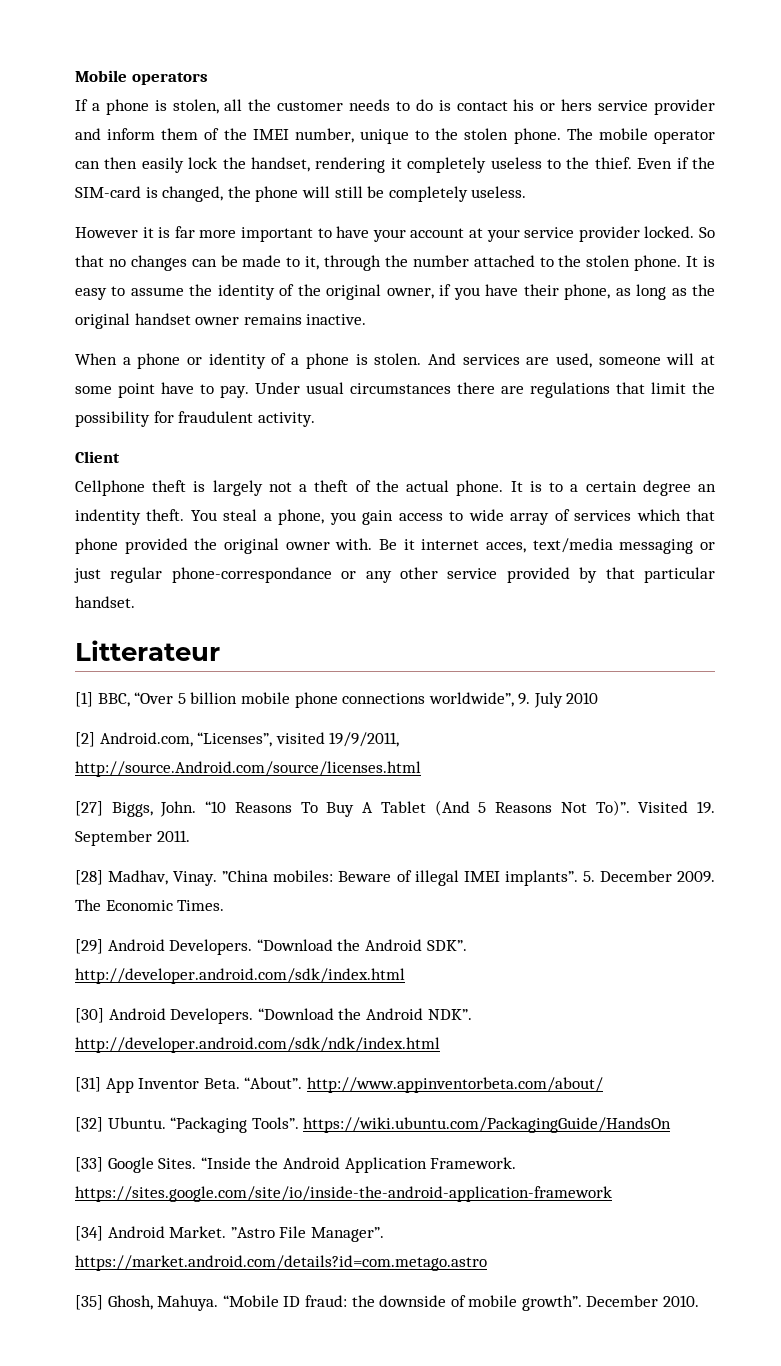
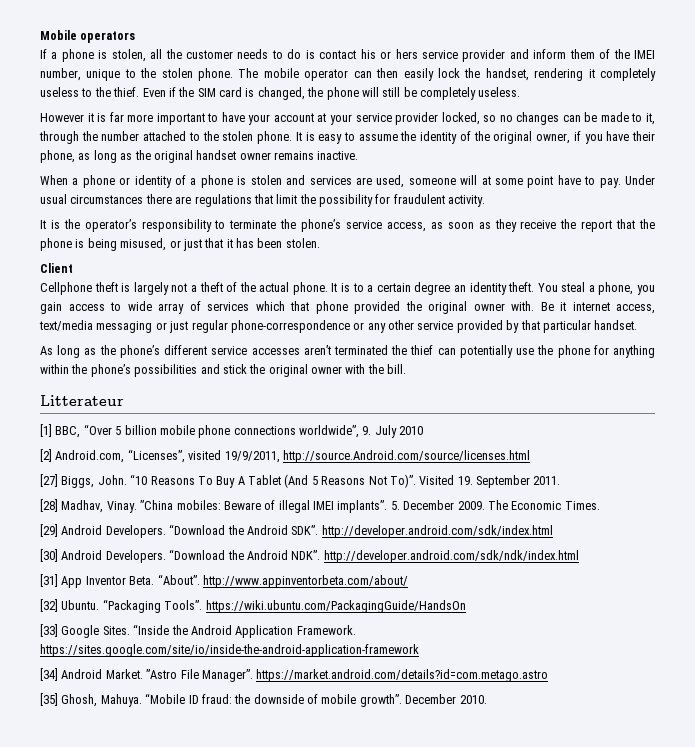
[75,186,141,198] SIM-card -> [197,87,242,97] SIM card
[644,226,716,238] [75,255,104,267] locked. So that -> [441,112,497,125] locked, so
[374,353,456,365] stolen. And -> [250,175,306,185] stolen and
(315, 419) none -> [40,219,656,232] [40,238,320,251] // It is the operator’s responsibility to terminate the phone’s service access, as soon as they receive the report that the phone is being misused, or just that it has been stolen.
[75,509,141,525] indentity -> [469,282,507,295] identity
[486,542,526,553] acces, -> [616,304,655,314] access,
[171,567,332,583] phone-correspondance -> [230,320,350,333] phone-correspondence
(135, 602) none -> [40,345,655,358] [40,364,407,377] // As long as the phone’s different service accesses aren’t terminated the thief can potentially use the phone for anything within the phone’s possibilities and stick the original owner with the bill.

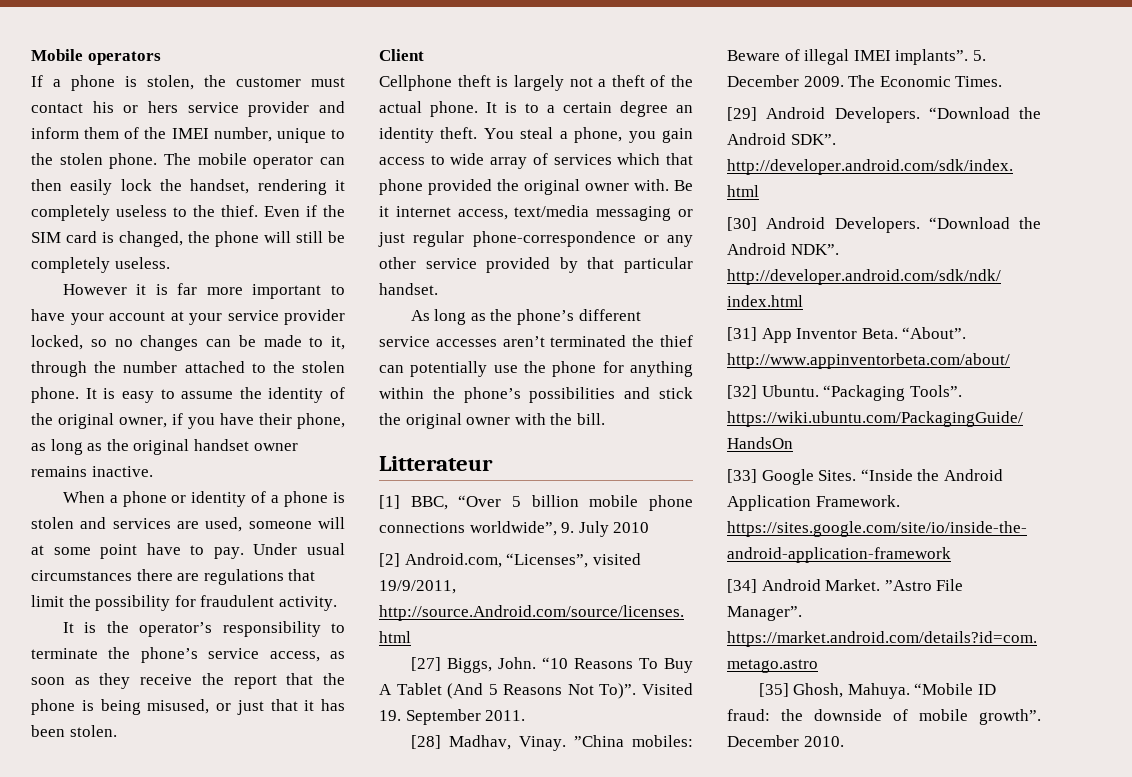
[150,49,163,59] all -> (194, 82) none
[237,49,315,59] needs to do is -> [311,77,345,87] must

